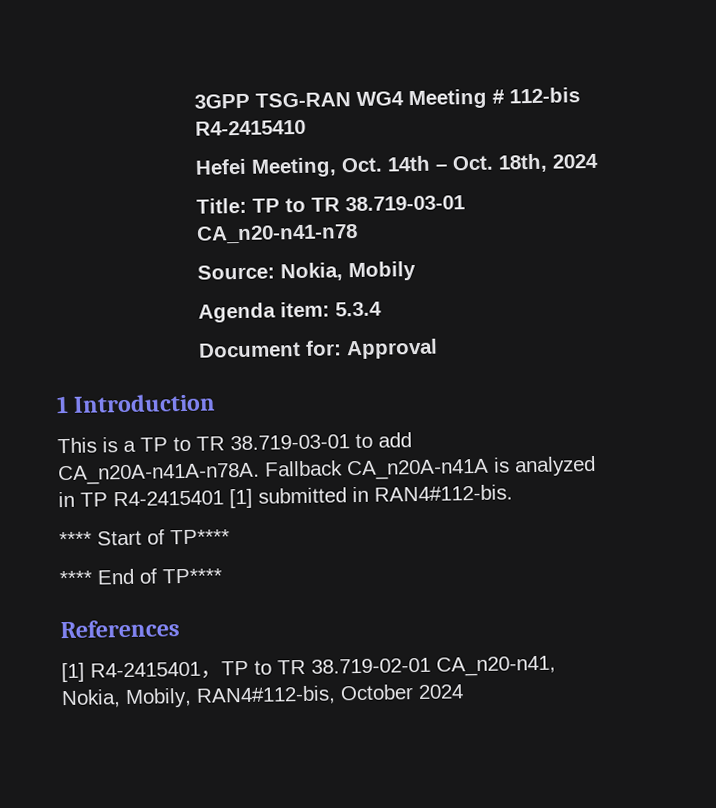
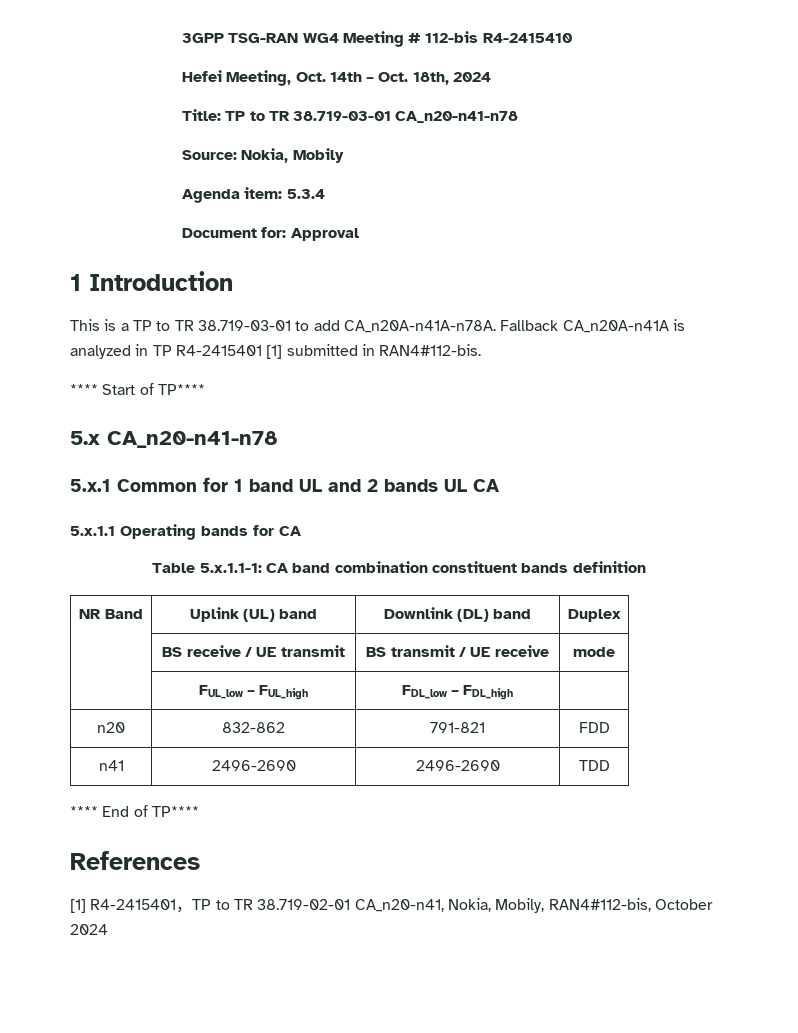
(230, 537) none -> [70,431,278,448] [70,477,500,492] [70,524,301,540] [152,561,646,573] [79,609,143,619] [189,607,318,622] [383,607,532,622] [567,609,621,622] [162,645,345,657] [366,645,549,657] [573,647,615,657] [198,685,309,700] [401,685,514,700] [97,722,125,733] [222,722,285,733] [430,722,485,733] [578,722,610,733] [98,760,124,771] [211,760,296,771] [415,760,500,771] [578,760,610,771] // 5.x CA_n20-n41-n78 // 5.x.1 Common for 1 band UL and 2 bands UL CA // 5.x.1.1 Operating bands for CA // Table 5.x.1.1-1: CA band combination constituent bands definition // NR Band | Uplink (UL) band | Downlink (DL) band | Duplex // | BS receive / UE transmit | BS transmit / UE receive | mode // | FUL_low – FUL_high | FDL_low – FDL_high | // n20 | 832-862 | 791-821 | FDD // n41 | 2496-2690 | 2496-2690 | TDD

